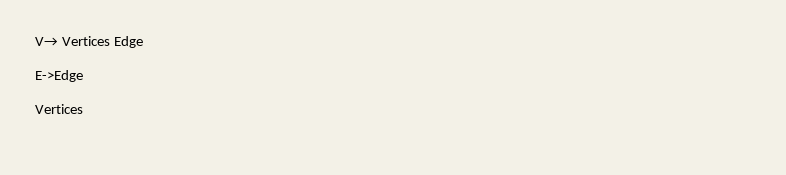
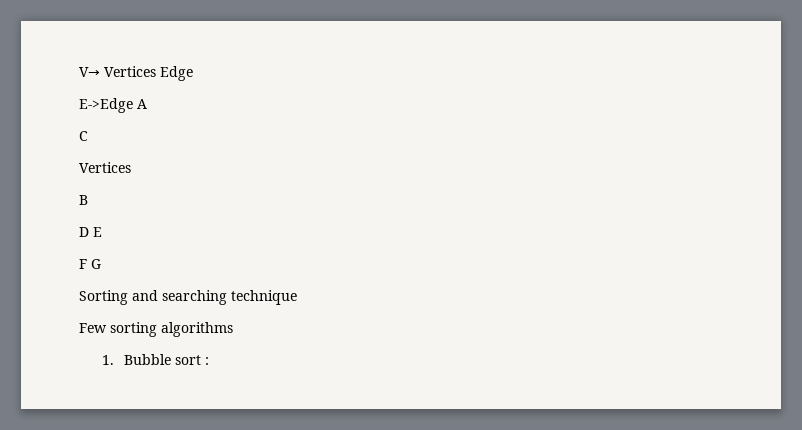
[35,104,83,114] // Vertices -> [137,99,147,109] [79,131,88,141] [79,162,131,173] [79,195,88,205] [79,227,102,237] [79,259,101,269] [79,290,297,305] [79,322,233,337] [101,354,210,365] A // C // Vertices // B // D E // F G // Sorting and searching technique // Few sorting algorithms // 1. Bubble sort :

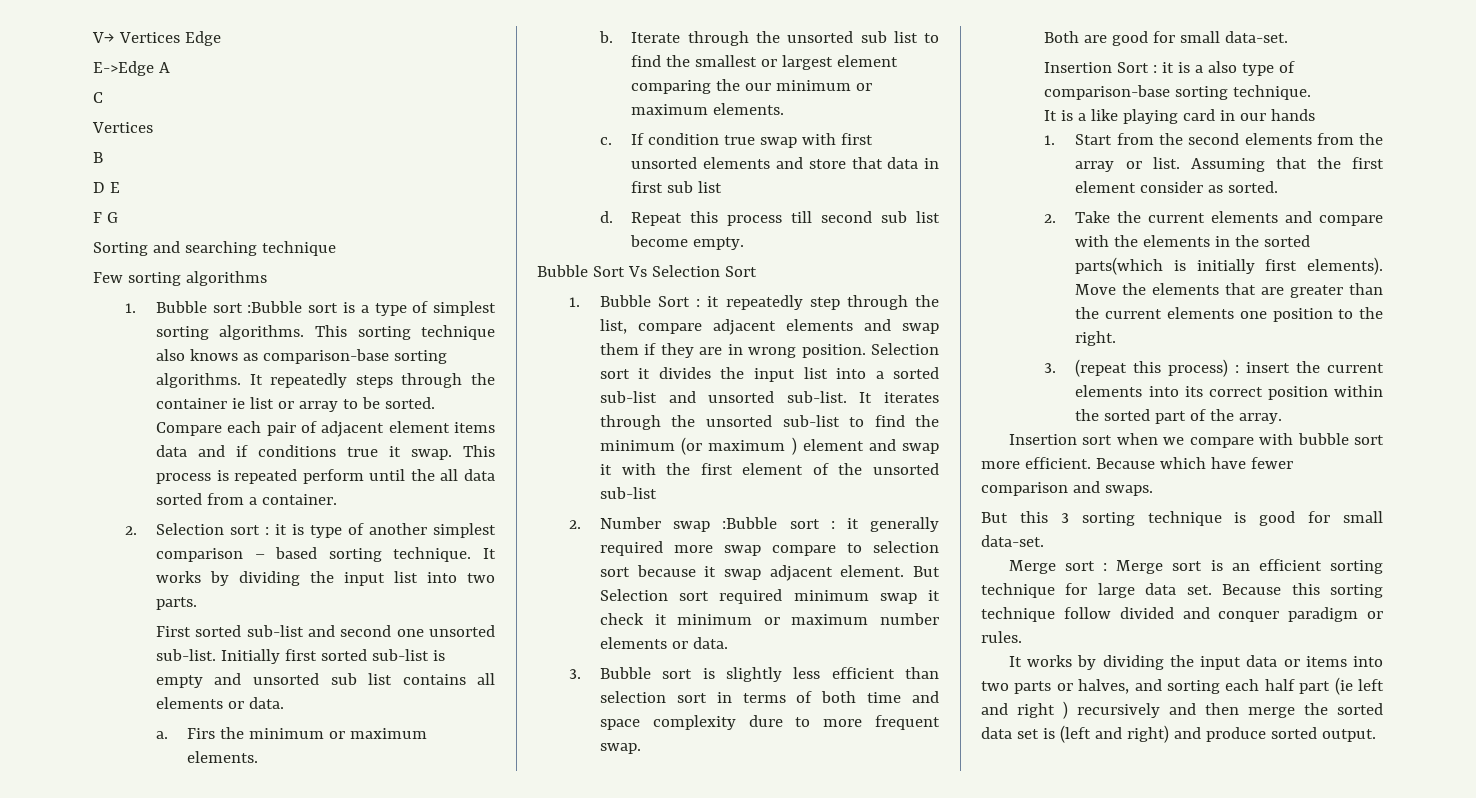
[205,357,210,365] : -> [247,301,497,316] [155,325,495,340] [155,349,447,364] [155,373,496,388] [155,397,435,412] [155,421,495,437] [155,445,495,460] [155,469,495,484] [155,493,337,505] [124,523,497,538] [155,547,496,562] [155,571,495,586] [155,597,197,610] [155,625,495,637] [155,649,445,664] [155,673,495,688] [155,697,284,709] [155,727,428,739] [187,751,259,763] [598,31,939,46] [631,55,899,70] [631,79,873,94] [631,103,785,115] [599,133,874,148] [631,157,940,169] [631,181,723,193] [599,211,940,226] [630,235,745,250] [537,265,757,277] [568,295,939,310] [599,319,939,335] [599,343,939,358] [599,367,939,382] [599,391,939,403] [599,415,939,430] [599,437,939,455] [599,463,939,475] [599,487,657,499] [568,517,939,532] [599,541,939,556] [599,565,940,581] [599,589,940,604] [599,613,939,625] [599,637,728,649] [568,667,939,682] [599,691,940,703] [599,715,940,730] [599,743,641,754] [1043,31,1288,46] [1043,61,1295,76] [1043,85,1311,100] [1043,109,1315,124] [1043,133,1383,145] [1075,157,1384,172] [1075,181,1279,193] [1043,211,1383,226] [1075,235,1311,247] [1075,257,1383,275] [1075,283,1383,298] [1075,307,1383,322] [1075,331,1117,346] [1043,359,1384,377] [1075,385,1383,400] [1075,409,1283,424] [1008,433,1384,448] [981,457,1293,469] [981,481,1153,496] [981,511,1383,526] [981,535,1044,547] [1008,559,1383,574] [981,583,1383,598] [981,607,1383,622] [981,631,1022,643] [1008,655,1383,670] [981,677,1384,695] [981,701,1383,719] [981,725,1376,743] :Bubble sort is a type of simplest sorting algorithms. This sorting technique also knows as comparison-base sorting algorithms. It repeatedly steps through the container ie list or array to be sorted. Compare each pair of adjacent element items data and if conditions true it swap. This process is repeated perform until the all data sorted from a container. // 2. Selection sort : it is type of another simplest comparison – based sorting technique. It works by dividing the input list into two parts. // First sorted sub-list and second one unsorted sub-list. Initially first sorted sub-list is empty and unsorted sub list contains all elements or data. // a. Firs the minimum or maximum elements. // b. Iterate through the unsorted sub list to find the smallest or largest element comparing the our minimum or maximum elements. // c. If condition true swap with first unsorted elements and store that data in first sub list // d. Repeat this process till second sub list become empty. // Bubble Sort Vs Selection Sort // 1. Bubble Sort : it repeatedly step through the list, compare adjacent elements and swap them if they are in wrong position. Selection sort it divides the input list into a sorted sub-list and unsorted sub-list. It iterates through the unsorted sub-list to find the minimum (or maximum ) element and swap it with the first element of the unsorted sub-list // 2. Number swap :Bubble sort : it generally required more swap compare to selection sort because it swap adjacent element. But Selection sort required minimum swap it check it minimum or maximum number elements or data. // 3. Bubble sort is slightly less efficient than selection sort in terms of both time and space complexity dure to more frequent swap. // Both are good for small data-set. // Insertion Sort : it is a also type of comparison-base sorting technique. // It is a like playing card in our hands // 1. Start from the second elements from the array or list. Assuming that the first element consider as sorted. // 2. Take the current elements and compare with the elements in the sorted parts(which is initially first elements). Move the elements that are greater than the current elements one position to the right. // 3. (repeat this process) : insert the current elements into its correct position within the sorted part of the array. // Insertion sort when we compare with bubble sort more efficient. Because which have fewer comparison and swaps. // But this 3 sorting technique is good for small data-set. // Merge sort : Merge sort is an efficient sorting technique for large data set. Because this sorting technique follow divided and conquer paradigm or rules. // It works by dividing the input data or items into two parts or halves, and sorting each half part (ie left and right ) recursively and then merge the sorted data set is (left and right) and produce sorted output.

